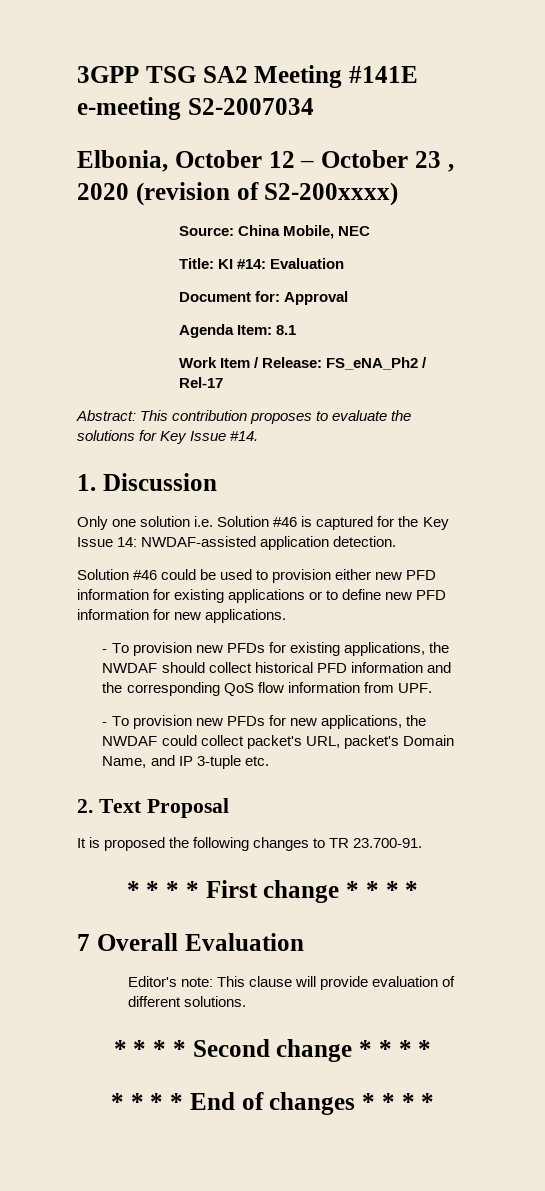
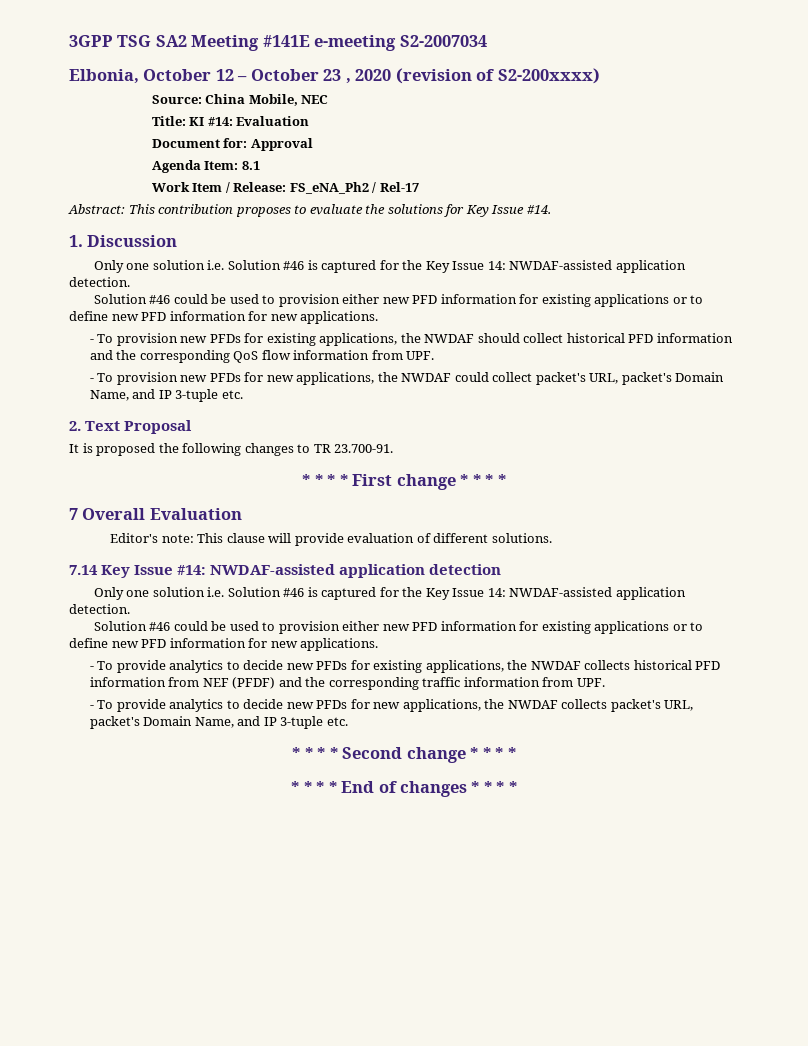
(247, 1001) none -> [69,564,502,578] [93,587,686,600] [69,604,130,614] [93,621,704,634] [69,638,379,651] [89,660,721,673] [89,677,605,690] [89,699,694,712] [89,716,348,729] // 7.14 Key Issue #14: NWDAF-assisted application detection // Only one solution i.e. Solution #46 is captured for the Key Issue 14: NWDAF-assisted application detection. // Solution #46 could be used to provision either new PFD information for existing applications or to define new PFD information for new applications. // - To provide analytics to decide new PFDs for existing applications, the NWDAF collects historical PFD information from NEF (PFDF) and the corresponding traffic information from UPF. // - To provide analytics to decide new PFDs for new applications, the NWDAF collects packet's URL, packet's Domain Name, and IP 3-tuple etc.

